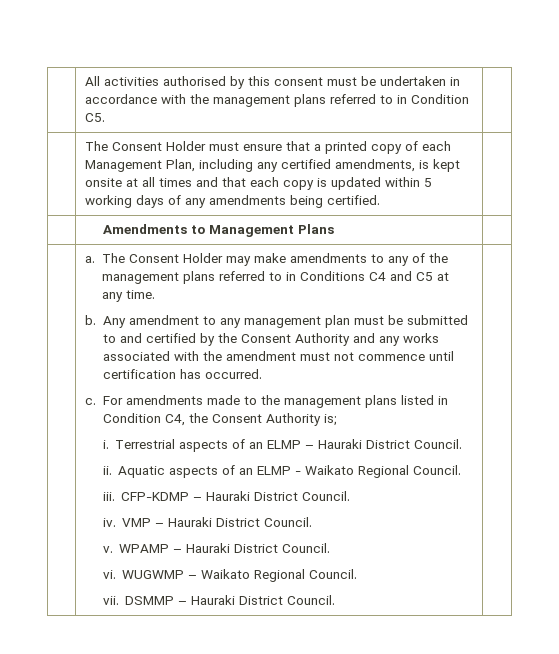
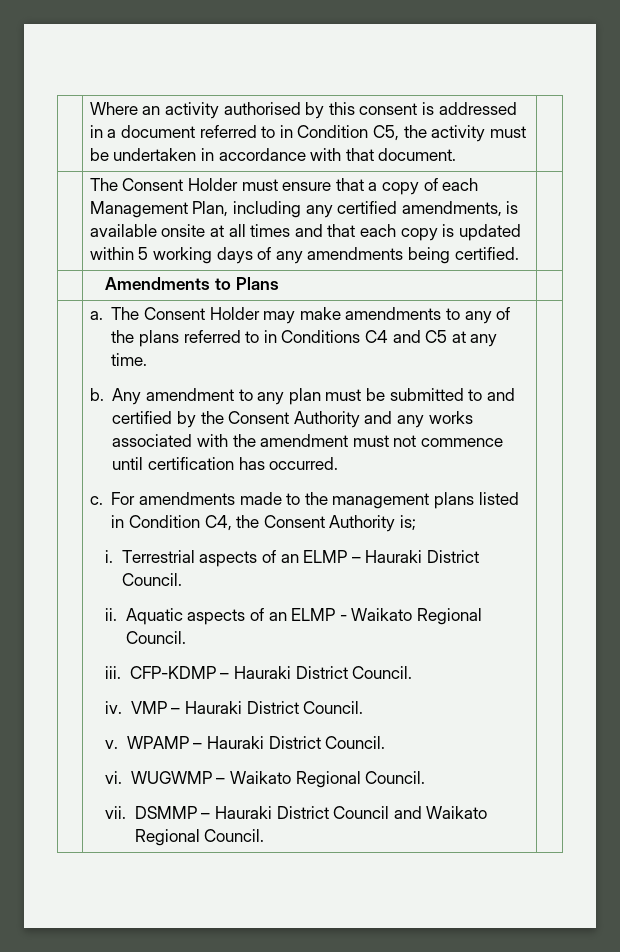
[85,76,160,86] | All activities -> [89,102,220,119] | Where an activity
(324, 81) none -> [421,102,517,115] [89,125,486,142] is addressed in a document referred to in Condition C5, the activity
[190,94,470,107] [85,113,106,122] the management plans referred to in Condition C5. -> [345,148,457,161] that document.
[325,141,368,154] printed -> (378, 186) none
[433,159,461,172] kept -> [89,224,157,237] available
[208,225,294,237] Management -> (231, 284) none
[102,272,180,284] management -> (135, 336) none
[244,316,322,328] management -> (285, 398) none
(284, 600) none -> [333,806,488,819] [134,829,200,846] Council and Waikato Regional

